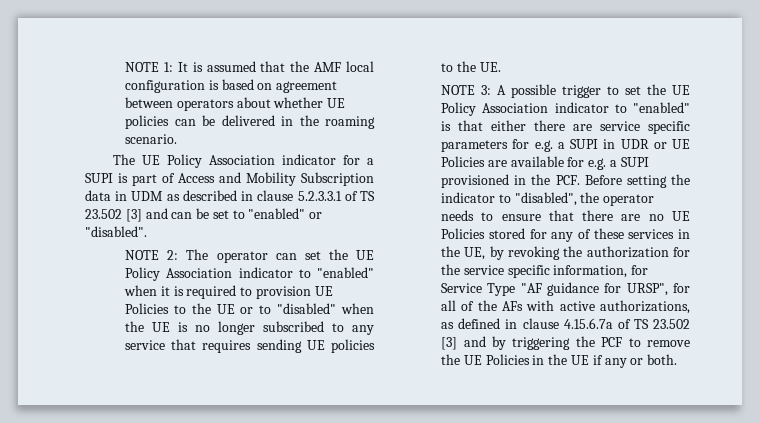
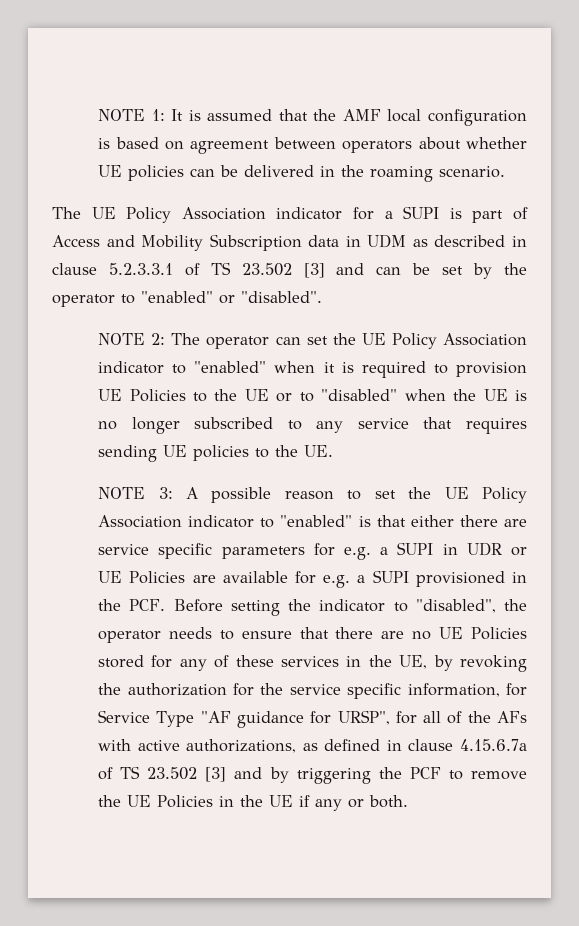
(229, 214) none -> [473,263,528,279] [52,294,115,307] by the operator
[562,85,602,98] trigger -> [284,491,334,500] reason

